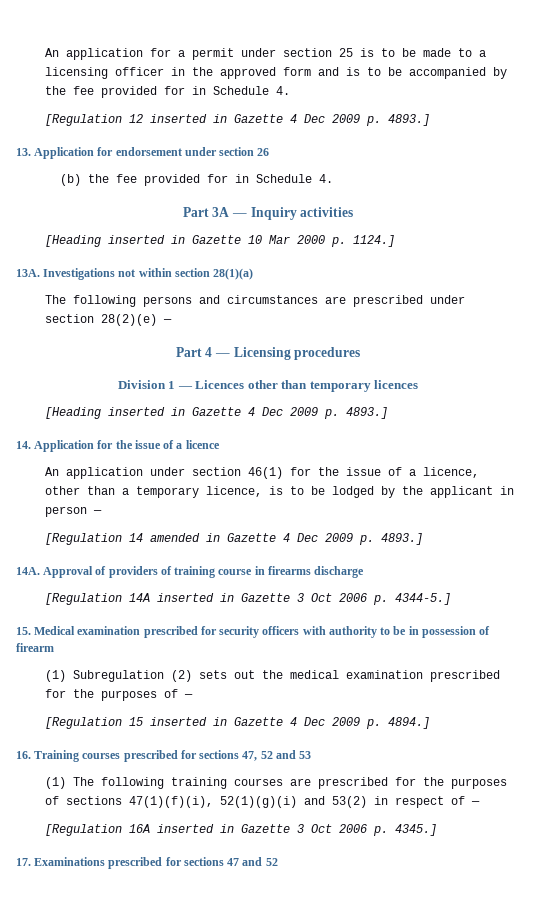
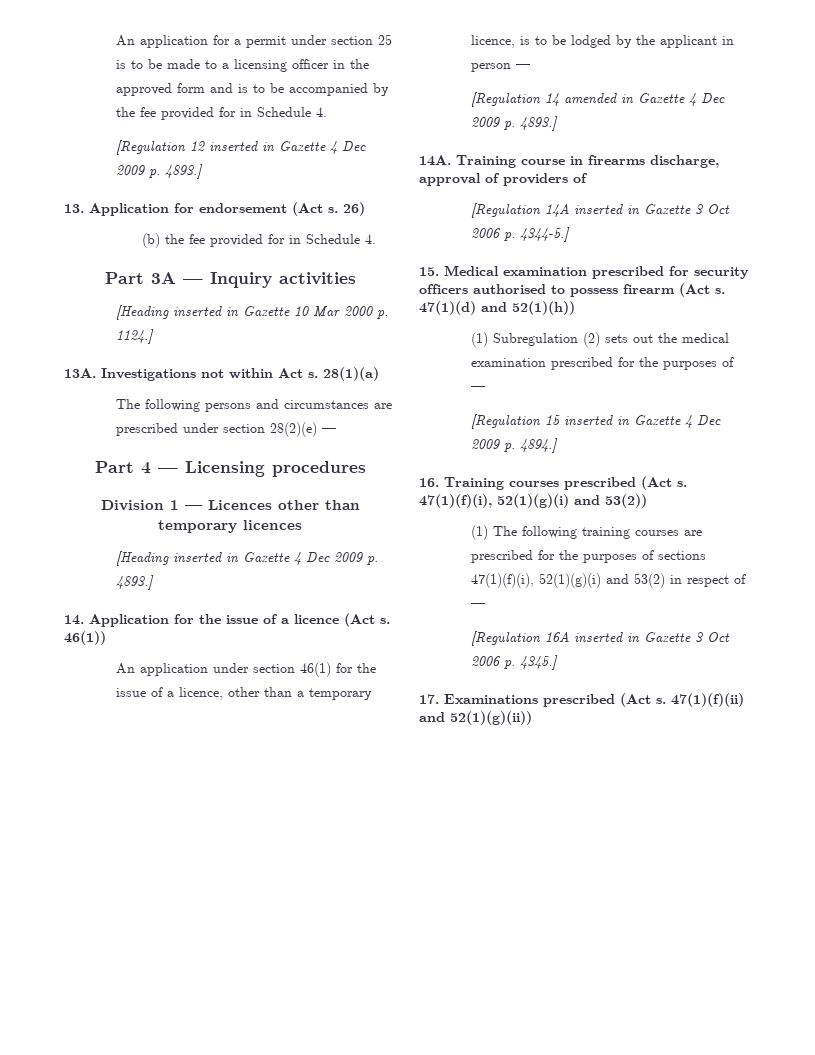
[184,147,270,156] under section 26 -> [292,202,365,216] (Act s. 26)
[174,268,210,277] section -> [278,368,318,378] Act s.
(220, 444) none -> [344,613,390,627] [64,631,106,645] (Act s. 46(1))
[43,566,365,578] Approval of providers of training course in firearms discharge -> [456,155,719,168] [419,173,588,186] Training course in firearms discharge, approval of providers of
[302,626,491,638] [16,643,54,652] with authority to be in possession of firearm -> [473,283,725,297] [419,301,575,315] authorised to possess firearm (Act s. 47(1)(d) and 52(1)(h))
[180,750,312,761] for sections 47, 52 and 53 -> [641,476,687,490] [419,494,647,508] (Act s. 47(1)(f)(i), 52(1)(g)(i) and 53(2))
[165,857,278,866] for sections 47 and 52 -> [620,693,744,707] [419,711,532,725] (Act s. 47(1)(f)(ii) and 52(1)(g)(ii))

